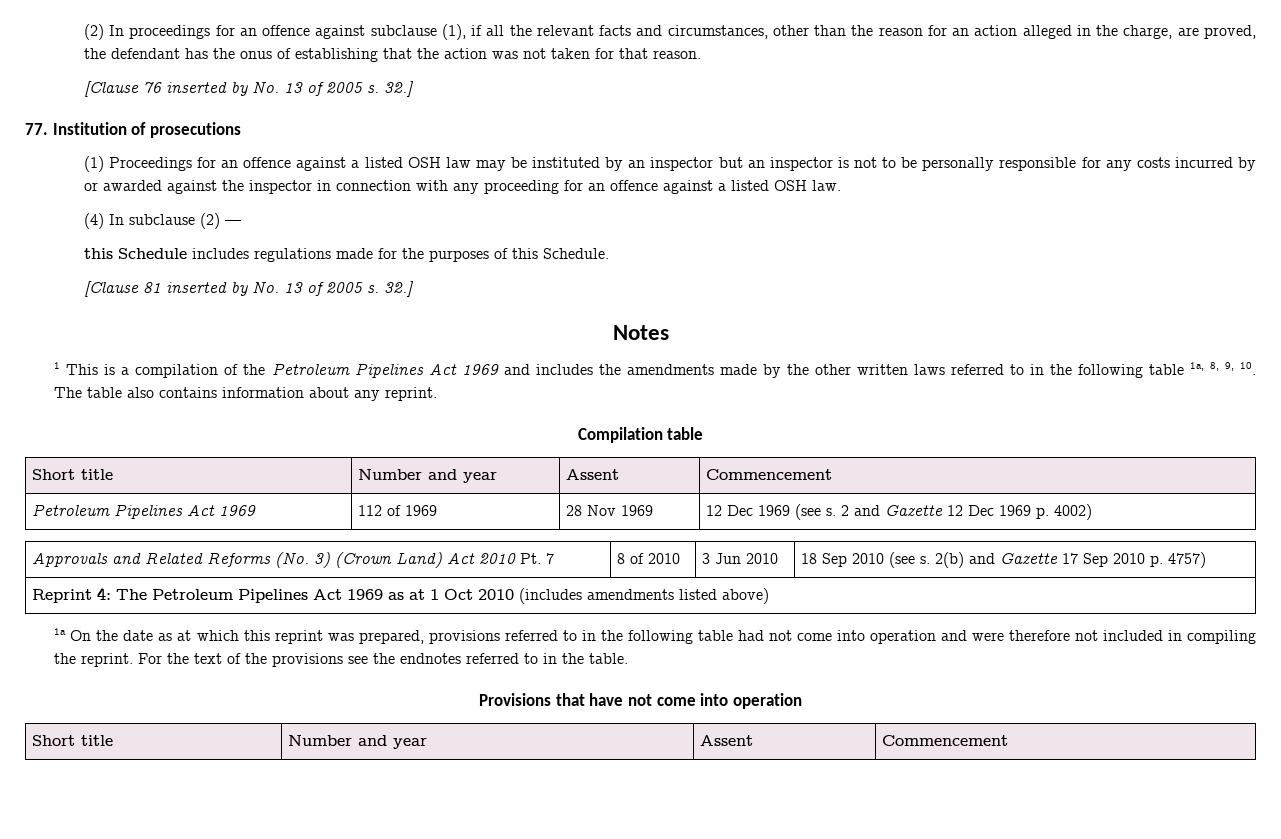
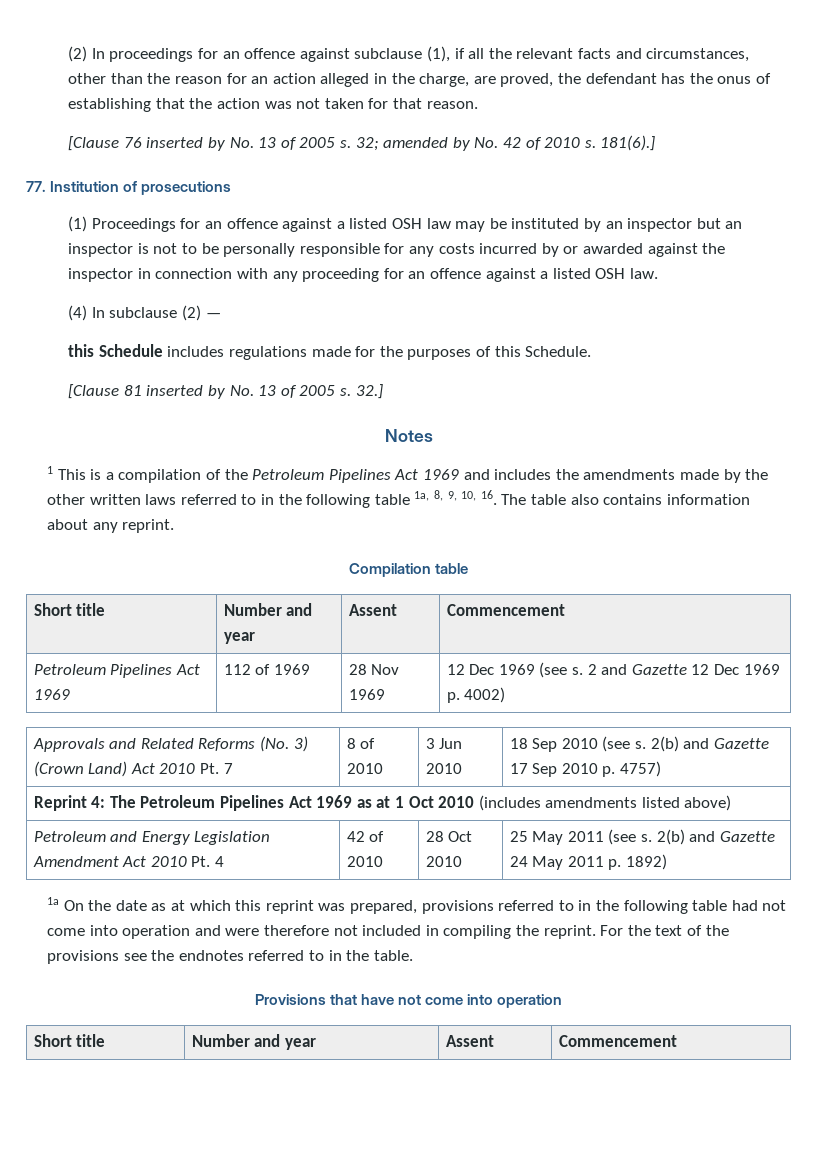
[383,81,414,97] 32.] -> [355,135,656,151] 32; amended by No. 42 of 2010 s. 181(6).]
[1240,362,1257,375] 10. -> [461,490,497,505] 10, 16.
(769, 596) none -> [33,831,271,845] [32,856,224,867] [346,831,385,842] [346,856,383,867] [425,831,473,842] [425,856,462,867] [509,829,775,845] [509,854,667,870] // Petroleum and Energy Legislation Amendment Act 2010 Pt. 4 | 42 of 2010 | 28 Oct 2010 | 25 May 2011 (see s. 2(b) and Gazette 24 May 2011 p. 1892)

